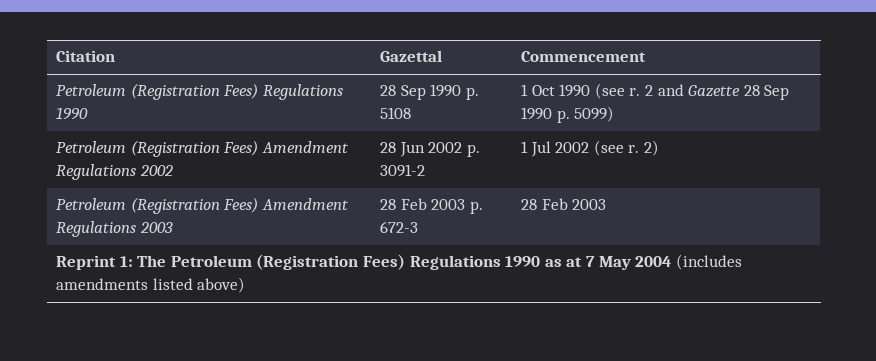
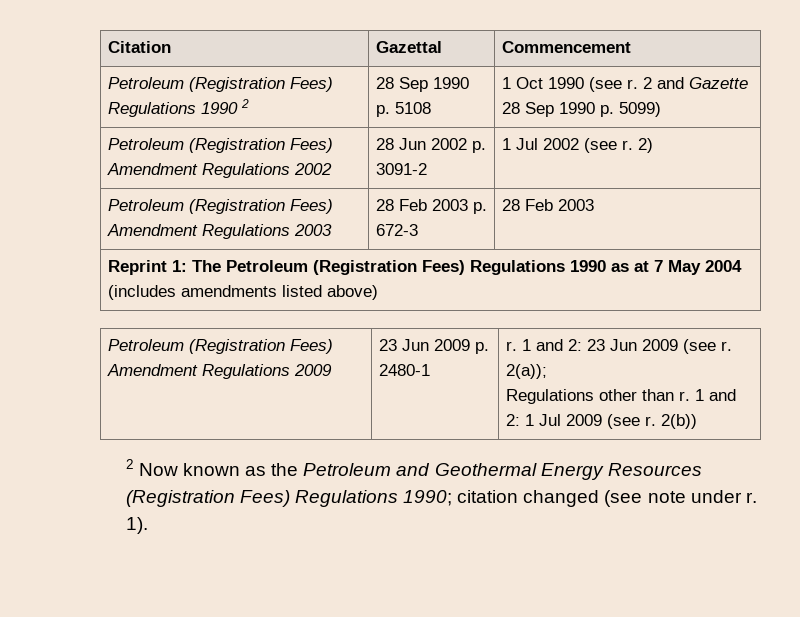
(89, 113) none -> [240,99,249,108] 2
(246, 285) none -> [107,339,333,354] [106,364,332,379] [378,339,489,354] [378,364,430,376] [505,339,732,354] [505,364,547,379] [505,389,736,404] [505,414,697,429] [125,459,702,480] [125,490,757,507] [125,517,148,534] // Petroleum (Registration Fees) Amendment Regulations 2009 | 23 Jun 2009 p. 2480-1 | r. 1 and 2: 23 Jun 2009 (see r. 2(a)); // Regulations other than r. 1 and 2: 1 Jul 2009 (see r. 2(b)) // 2 Now known as the Petroleum and Geothermal Energy Resources (Registration Fees) Regulations 1990; citation changed (see note under r. 1).

